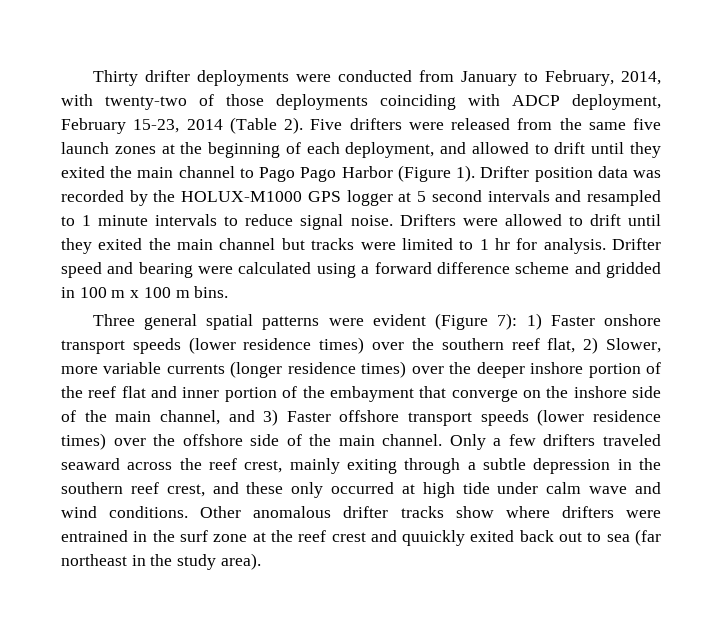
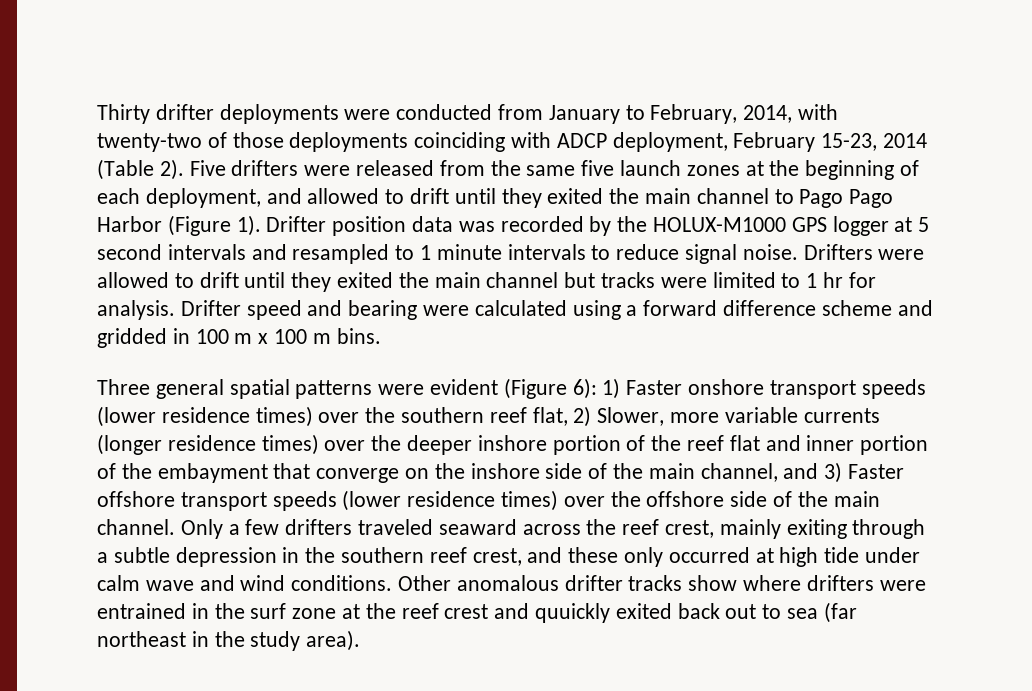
[497,313,518,330] 7): -> [572,378,597,399] 6):

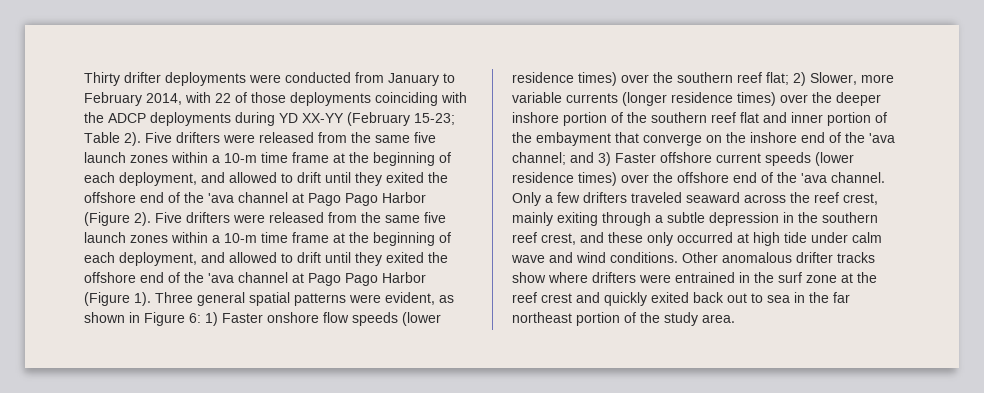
[650,104,738,124] February, -> [84,92,142,106] February
[97,133,202,152] twenty-two -> [215,93,231,103] 22
[556,132,928,152] [97,159,154,180] ADCP deployment, February 15-23, 2014 (Table -> [84,112,455,126] [84,132,120,143] the ADCP deployments during YD XX-YY (February 15-23; Table
(740, 170) none -> [171,152,329,163] within a 10-m time frame
[645,188,894,208] [97,215,930,236] [97,244,925,264] [97,272,876,292] [97,300,933,320] [97,328,381,348] main channel to Pago Pago Harbor (Figure 1). Drifter position data was recorded by the HOLUX-M1000 GPS logger at 5 second intervals and resampled to 1 minute intervals to reduce signal noise. Drifters were allowed to drift until they exited the main channel but tracks were limited to 1 hr for analysis. Drifter speed and bearing were calculated using a forward difference scheme and gridded in 100 m x 100 m bins. // -> [84,192,426,206] [84,212,446,226] [84,232,451,246] [84,252,448,266] [84,272,426,286] [84,292,151,306] offshore end of the 'ava channel at Pago Pago Harbor (Figure 2). Five drifters were released from the same five launch zones within a 10-m time frame at the beginning of each deployment, and allowed to drift until they exited the offshore end of the 'ava channel at Pago Pago Harbor (Figure 1).
[430,378,597,399] evident (Figure 6): -> [385,292,454,305] [84,312,201,326] evident, as shown in Figure 6:
[769,380,856,399] transport -> [323,312,349,323] flow
[532,407,568,426] flat, -> [766,72,789,85] flat;
(682, 443) none -> [651,112,707,123] southern
[545,463,778,482] side of the main channel, -> [801,132,895,143] [512,152,566,165] end of the 'ava channel;
[180,492,267,511] transport -> [716,153,761,163] current
[730,491,880,507] side of the main -> [733,172,827,183] end of the 'ava
[535,603,611,623] quuickly -> [604,292,647,306] quickly
[823,602,857,623] [97,630,361,651] (far northeast in the study area). -> [794,292,850,303] [512,312,735,326] in the far northeast portion of the study area.

